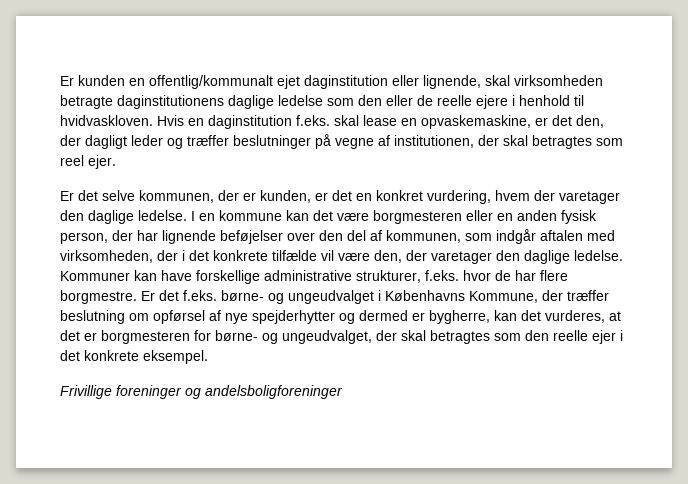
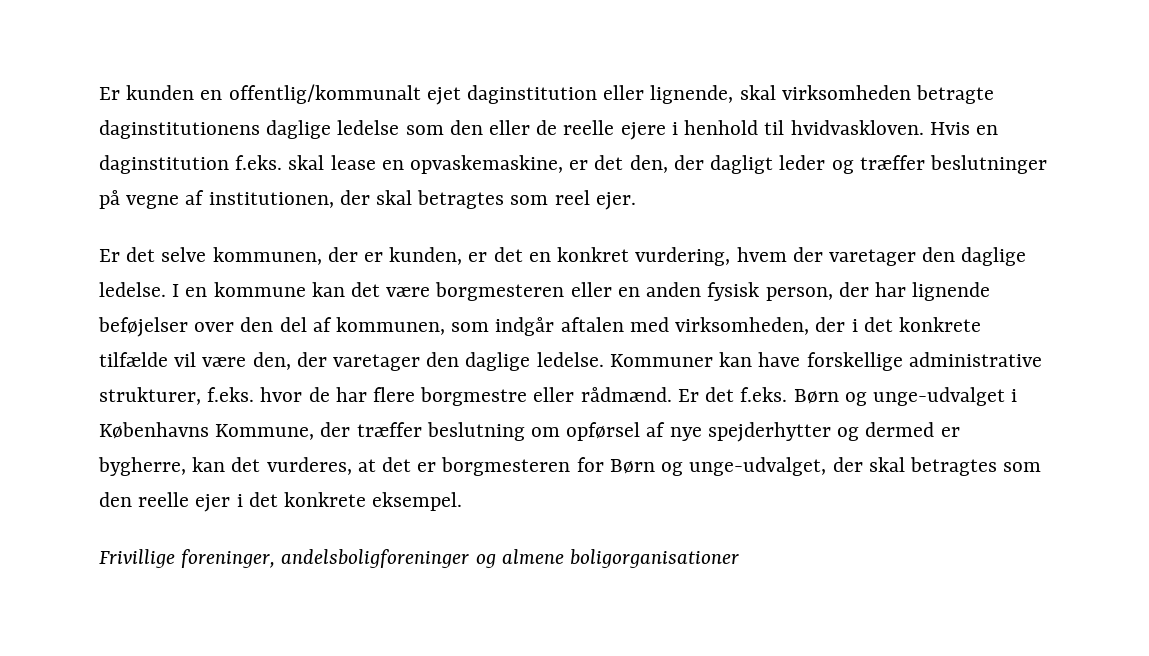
[60,290,374,304] borgmestre. Er det f.eks. børne- og ungeudvalget -> [420,387,1005,406] borgmestre eller rådmænd. Er det f.eks. Børn og unge-udvalget
[215,330,372,344] børne- og ungeudvalget, -> [609,457,827,476] Børn og unge-udvalget,
[116,385,343,399] foreninger og andelsboligforeninger -> [181,549,740,568] foreninger, andelsboligforeninger og almene boligorganisationer

